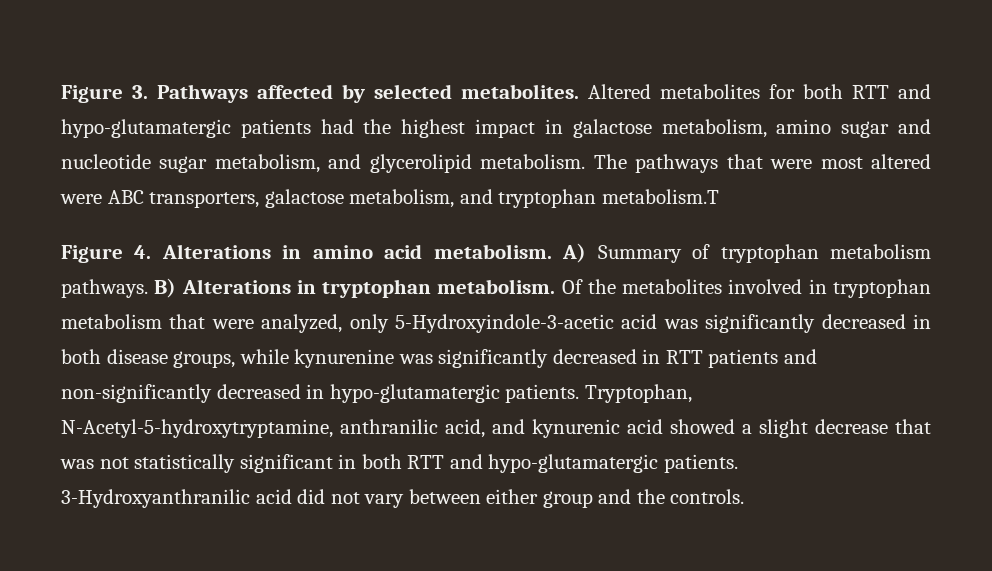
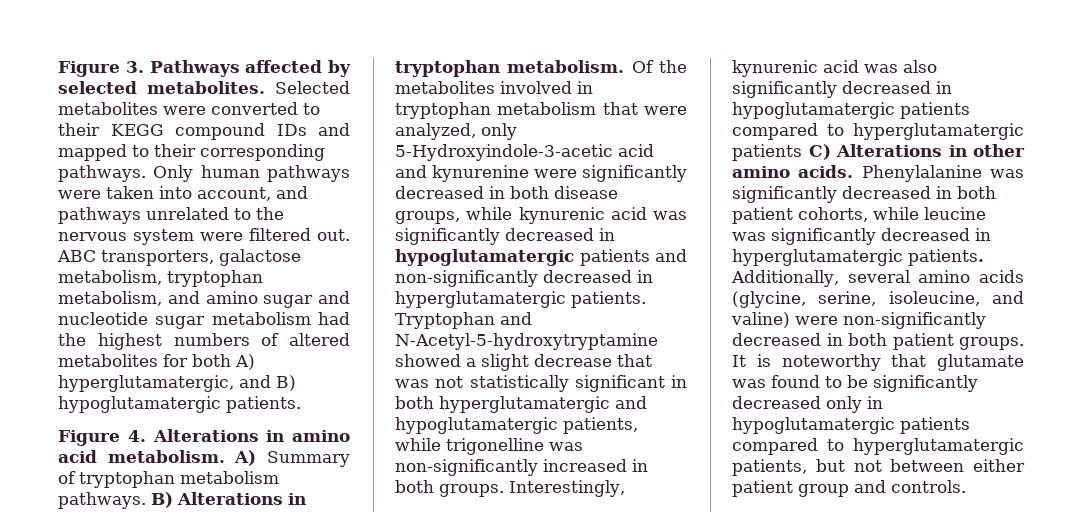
[588,84,931,99] [61,119,767,138] Altered metabolites for both RTT and hypo-glutamatergic patients had the highest impact in galactose metabolism, -> [275,81,350,94] [58,102,320,115] [58,123,350,140] [58,144,325,161] [58,165,350,182] [58,186,308,201] [58,207,284,224] [58,228,350,245] [57,249,301,266] [58,270,263,287] [58,291,200,306] Selected metabolites were converted to their KEGG compound IDs and mapped to their corresponding pathways. Only human pathways were taken into account, and pathways unrelated to the nervous system were filtered out. ABC transporters, galactose metabolism, tryptophan metabolism, and
[214,154,932,173] [60,189,719,208] metabolism, and glycerolipid metabolism. The pathways that were most altered were ABC transporters, galactose metabolism, and tryptophan metabolism.T -> [211,312,350,325] [58,333,350,350] [58,354,255,370] [58,375,296,392] [58,396,301,413] metabolism had the highest numbers of altered metabolites for both A) hyperglutamatergic, and B) hypoglutamatergic patients.
[663,319,698,329] was -> [395,165,577,182] and kynurenine were
[294,349,703,368] kynurenine was significantly decreased in RTT -> [518,207,687,224] [395,228,615,245] [395,249,574,266] kynurenic acid was significantly decreased in hypoglutamatergic
[329,384,692,403] [61,419,663,438] hypo-glutamatergic patients. Tryptophan, N-Acetyl-5-hydroxytryptamine, anthranilic acid, and kynurenic acid -> [395,291,646,308] [395,312,532,329] [395,333,658,350] hyperglutamatergic patients. Tryptophan and N-Acetyl-5-hydroxytryptamine
[407,454,738,473] [61,489,405,508] RTT and hypo-glutamatergic patients. 3-Hydroxyanthranilic acid did not vary -> [439,396,647,413] [395,417,638,434] [395,438,583,455] [395,459,648,476] [395,480,625,497] [732,60,937,77] [732,81,952,98] [732,102,970,119] [732,123,1024,140] [732,144,1025,161] [732,165,1024,182] [732,186,996,203] [732,207,986,224] [732,228,991,245] [732,249,984,266] [731,270,1024,287] [732,291,1024,308] [731,312,986,329] [732,333,1024,350] [732,354,1024,371] [732,375,978,392] [732,396,883,413] [732,417,970,434] [732,438,1024,455] [732,459,882,476] hyperglutamatergic and hypoglutamatergic patients, while trigonelline was non-significantly increased in both groups. Interestingly, kynurenic acid was also significantly decreased in hypoglutamatergic patients compared to hyperglutamatergic patients C) Alterations in other amino acids. Phenylalanine was significantly decreased in both patient cohorts, while leucine was significantly decreased in hyperglutamatergic patients. Additionally, several amino acids (glycine, serine, isoleucine, and valine) were non-significantly decreased in both patient groups. It is noteworthy that glutamate was found to be significantly decreased only in hypoglutamatergic patients compared to hyperglutamatergic patients, but not
(539, 496) none -> [732,480,793,497] patient
[636,489,665,504] the -> (886, 486) none

